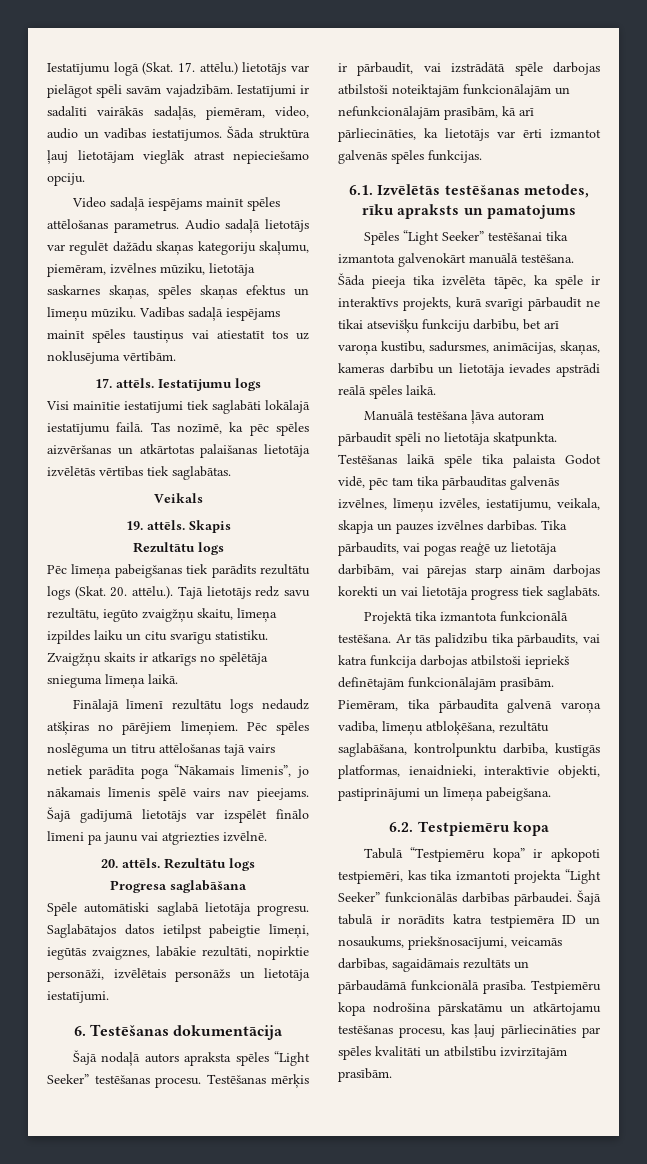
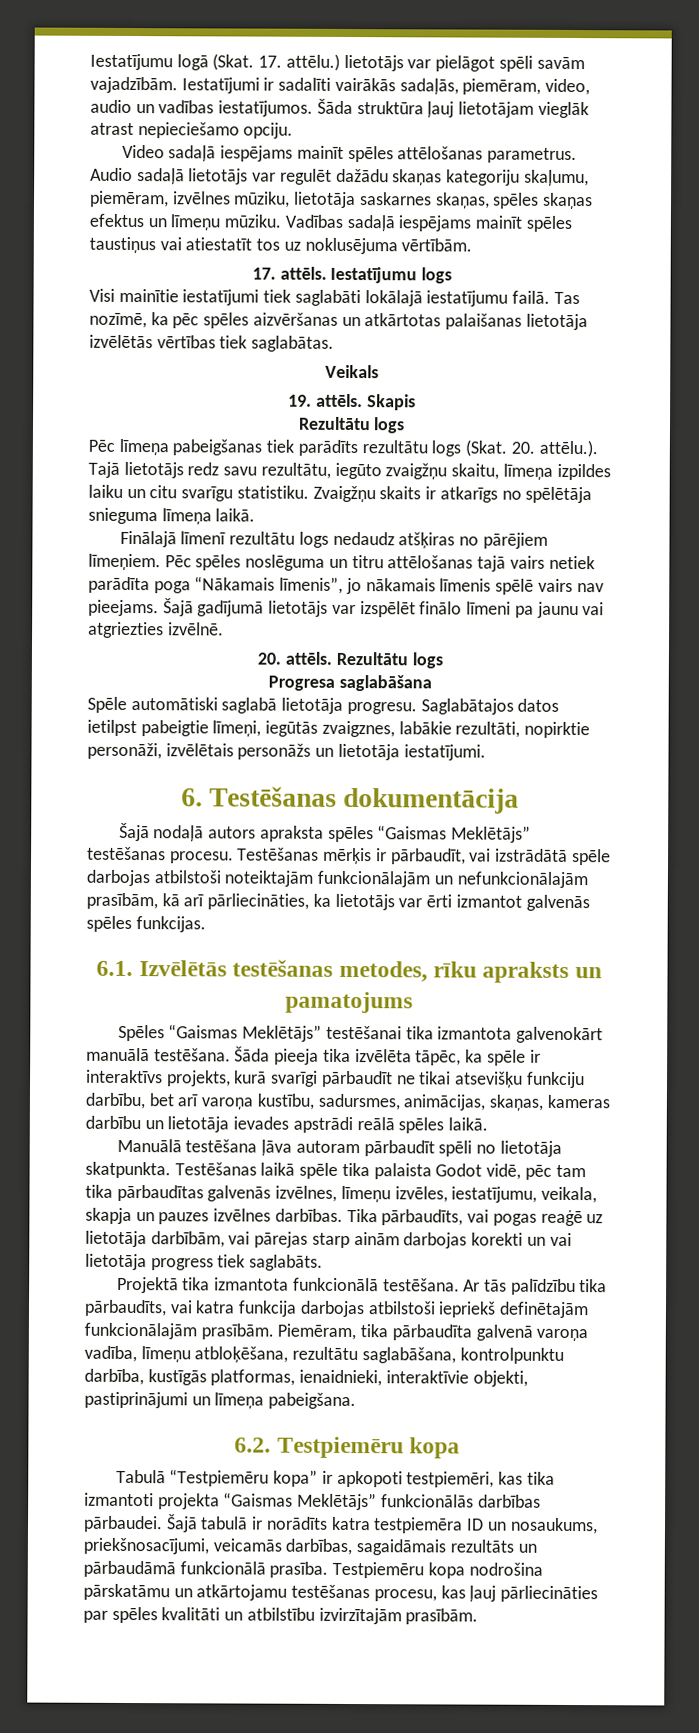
[274,1051,310,1066] [47,1074,89,1084] “Light Seeker” -> [377,825,532,843] “Gaismas Meklētājs”
[402,230,484,245] “Light Seeker” -> [168,1024,323,1042] “Gaismas Meklētājs”
[565,869,601,884] [338,892,380,902] “Light Seeker” -> [223,1492,378,1511] “Gaismas Meklētājs”

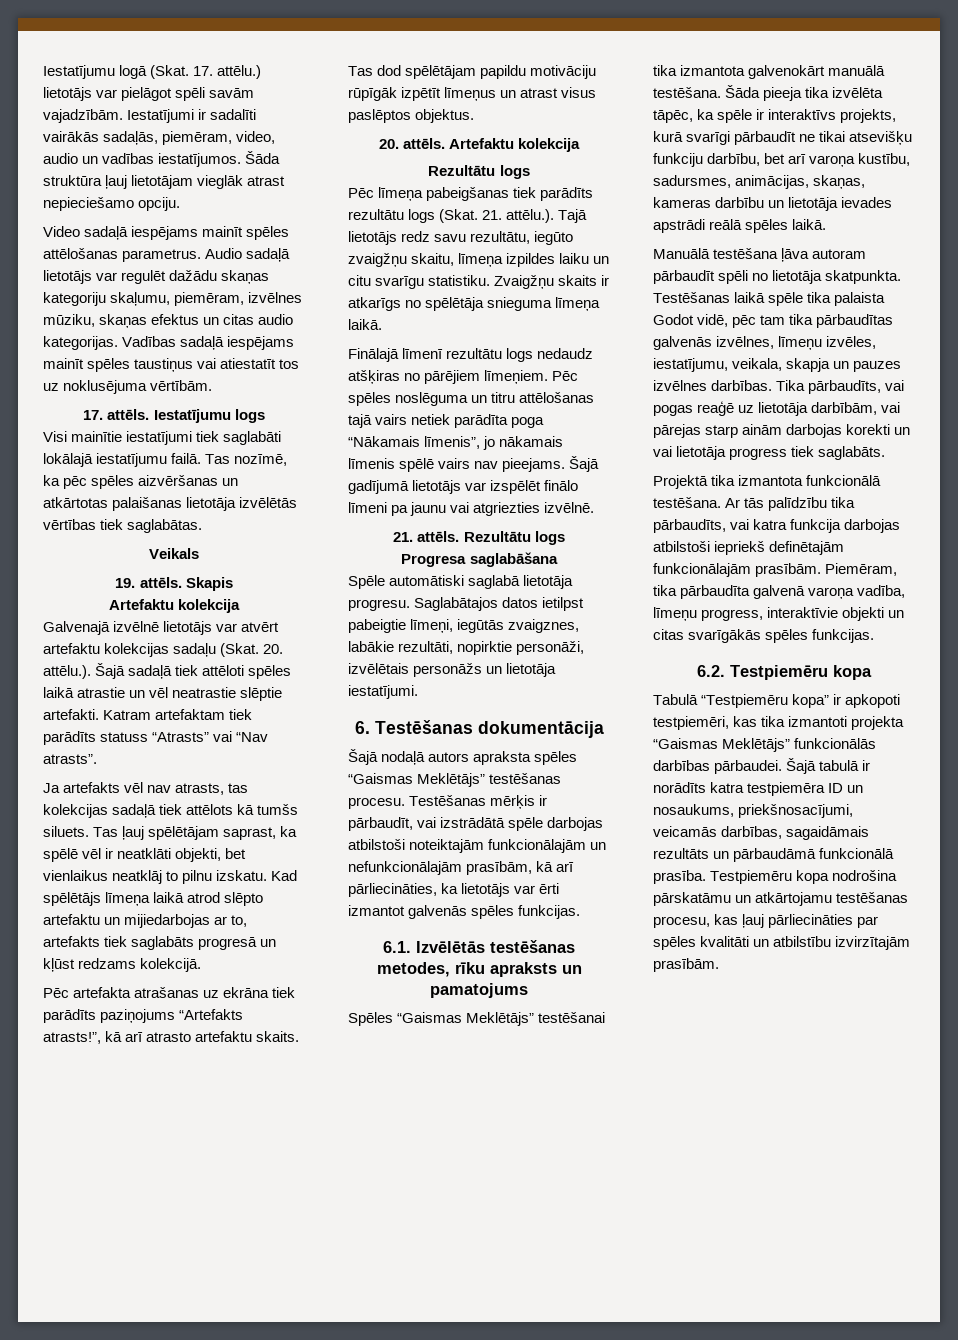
[293,191,594,210] [89,213,282,231] lietotāja saskarnes skaņas, spēles skaņas efektus un līmeņu mūziku. -> [99,314,294,328] [43,336,118,350] skaņas efektus un citas audio kategorijas.
(416, 402) none -> [108,599,241,613] [43,621,280,635] [43,643,284,657] [43,663,292,679] [43,687,283,701] [43,709,253,720] [43,731,269,745] [43,754,97,764] [43,782,249,795] [43,804,299,818] [43,826,298,840] [43,848,247,862] [43,870,298,884] [43,892,264,906] [43,914,248,928] [43,936,277,950] [43,958,202,972] [43,987,296,998] [43,1009,244,1023] [43,1031,300,1044] [348,65,597,79] [348,87,597,101] [348,109,475,123] [378,138,581,152] // Artefaktu kolekcija // Galvenajā izvēlnē lietotājs var atvērt artefaktu kolekcijas sadaļu (Skat. 20. attēlu.). Šajā sadaļā tiek attēloti spēles laikā atrastie un vēl neatrastie slēptie artefakti. Katram artefaktam tiek parādīts statuss “Atrasts” vai “Nav atrasts”. // Ja artefakts vēl nav atrasts, tas kolekcijas sadaļā tiek attēlots kā tumšs siluets. Tas ļauj spēlētājam saprast, ka spēlē vēl ir neatklāti objekti, bet vienlaikus neatklāj to pilnu izskatu. Kad spēlētājs līmeņa laikā atrod slēpto artefaktu un mijiedarbojas ar to, artefakts tiek saglabāts progresā un kļūst redzams kolekcijā. // Pēc artefakta atrašanas uz ekrāna tiek parādīts paziņojums “Artefakts atrasts!”, kā arī atrasto artefaktu skaits. Tas dod spēlētājam papildu motivāciju rūpīgāk izpētīt līmeņus un atrast visus paslēptos objektus. // 20. attēls. Artefaktu kolekcija
[510,441,535,454] 20. -> [482,210,503,220] 21.
[257,652,282,665] 20. -> [393,532,414,542] 21.
[194,1346,564,1364] [84,1368,528,1387] [84,1391,357,1410] atbloķēšana, rezultātu saglabāšana, kontrolpunktu darbība, kustīgās platformas, ienaidnieki, interaktīvie objekti, pastiprinājumi un līmeņa pabeigšana. -> [701,607,905,621] [653,629,875,643] progress, interaktīvie objekti un citas svarīgākās spēles funkcijas.

